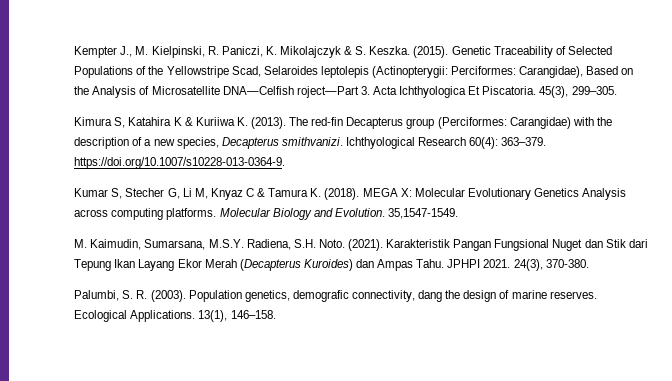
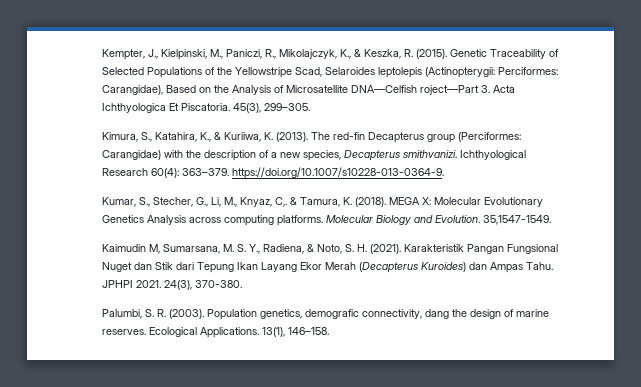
[74,46,411,58] Kempter J., M. Kielpinski, R. Paniczi, K. Mikolajczyk & S. Keszka. -> [102,49,414,60] Kempter, J., Kielpinski, M., Paniczi, R., Mikolajczyk, K., & Keszka, R.
[74,117,235,128] Kimura S, Katahira K & Kuriiwa -> [102,132,262,142] Kimura, S., Katahira, K., & Kuriiwa,
[74,188,309,200] Kumar S, Stecher G, Li M, Knyaz C & Tamura -> [102,197,341,207] Kumar, S., Stecher, G., Li, M., Knyaz, C,. & Tamura,
[74,239,345,250] M. Kaimudin, Sumarsana, M.S.Y. Radiena, S.H. Noto. -> [102,244,368,254] Kaimudin M, Sumarsana, M. S. Y., Radiena, & Noto, S. H.

